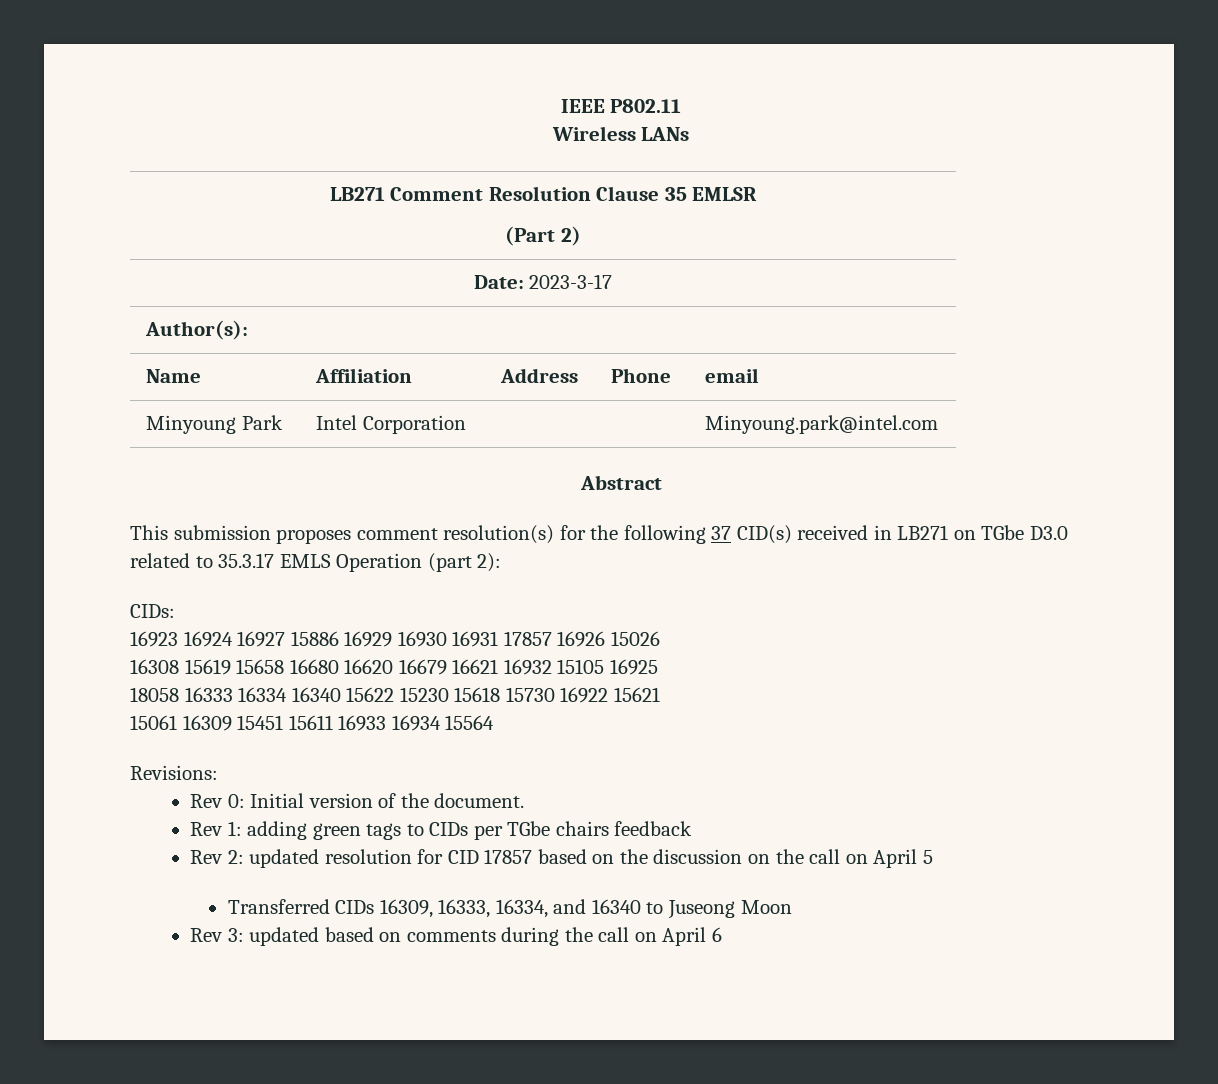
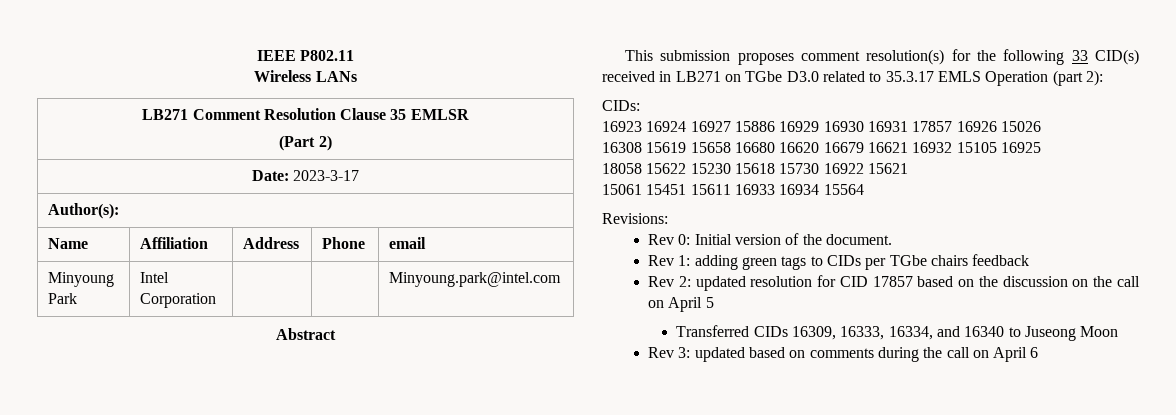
[711,526,732,540] 37 -> [1071,50,1088,61] 33
[184,687,341,702] 16333 16334 16340 -> (642, 168) none
[182,715,232,731] 16309 -> (642, 189) none

